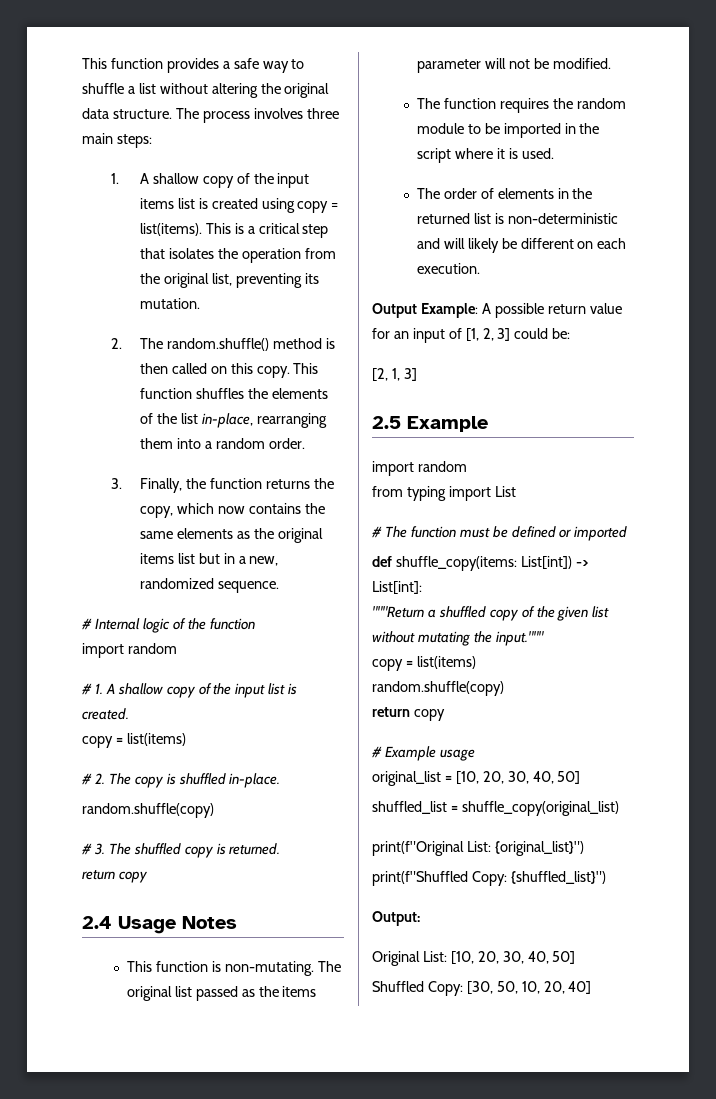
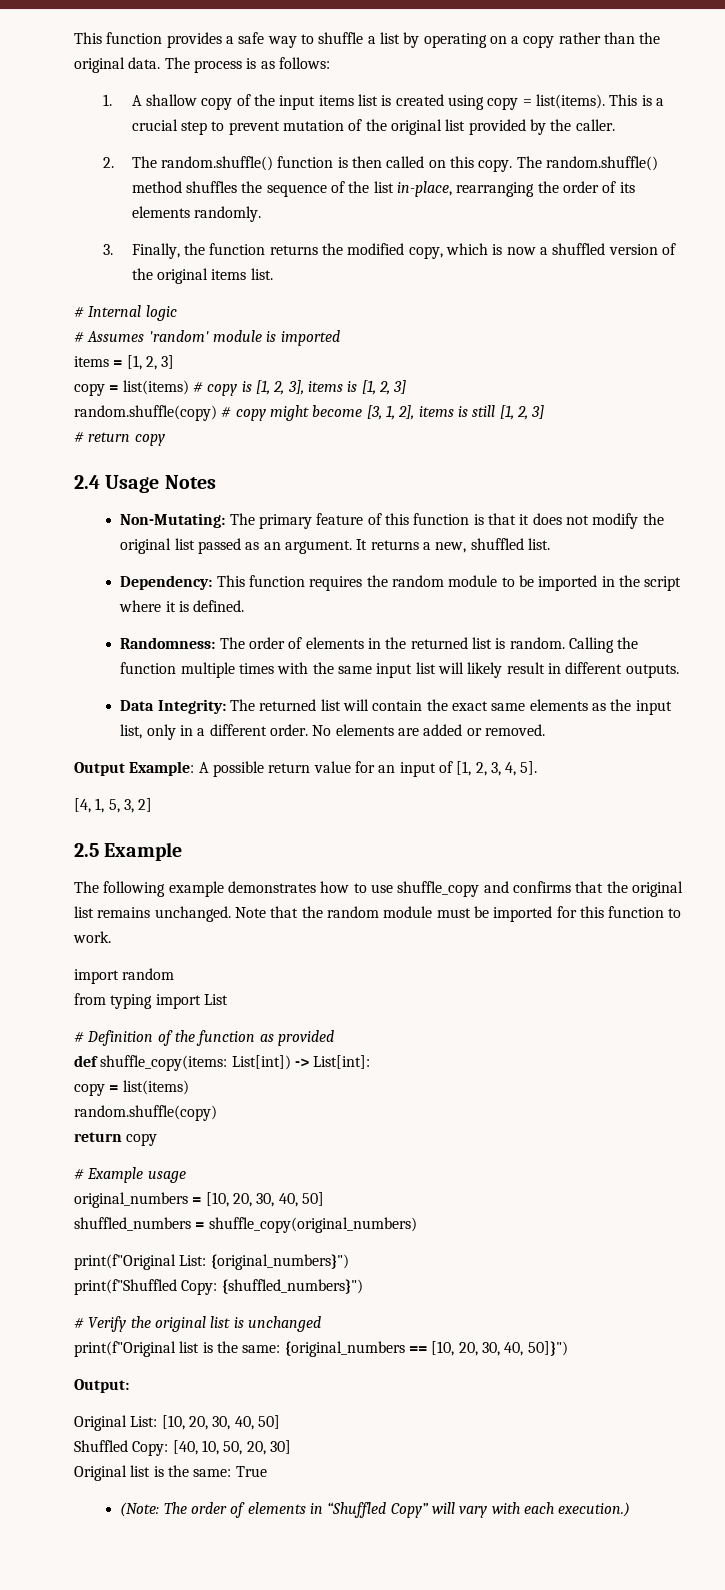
[159,83,330,98] [82,108,339,123] [82,133,152,148] without altering the original data structure. The process involves three main steps: -> [403,32,661,48] [74,57,330,73] by operating on a copy rather than the original data. The process is as follows:
[258,223,329,238] [139,248,336,263] [139,273,319,288] [139,298,200,309] critical step that isolates the operation from the original list, preventing its mutation. -> [131,119,615,135] crucial step to prevent mutation of the original list provided by the caller.
[272,338,322,349] method -> [277,156,334,168] function
[293,363,319,374] [139,388,192,399] This function -> [516,156,658,171] [131,181,182,193] The random.shuffle() method
[271,388,328,399] elements -> [266,184,327,197] sequence
[139,438,305,449] them into a random order. -> [537,181,635,193] [131,206,262,222] the order of its elements randomly.
(334, 483) none -> [347,243,405,255] modified
[217,503,325,514] [139,528,323,543] [139,553,279,566] [139,578,279,593] [82,618,255,633] [82,643,177,658] [82,683,298,698] [82,708,129,720] [82,733,186,748] [82,773,281,788] [82,803,214,818] [82,843,281,858] now contains the same elements as the original items list but in a new, randomized sequence. // # Internal logic of the function // import random // # 1. A shallow copy of the input list is created. // copy = list(items) // # 2. The copy is shuffled in-place. // random.shuffle(copy) // # 3. The shuffled copy is returned. // -> [492,243,676,255] [131,268,273,284] [74,305,177,321] [74,330,340,346] [74,355,175,370] [74,380,407,396] [74,405,545,421] [74,432,84,442] is now a shuffled version of the original items list. // # Internal logic // # Assumes 'random' module is imported // items = [1, 2, 3] // copy = list(items) # copy is [1, 2, 3], items is [1, 2, 3] // random.shuffle(copy) # copy might become [3, 1, 2], items is still [1, 2, 3] // #
[126,961,341,976] [126,986,317,1001] [416,58,611,73] [416,98,440,109] This function is non-mutating. The original list passed as the items parameter will not be modified. // The -> [120,513,664,529] [120,538,550,554] [120,575,245,590] Non-Mutating: The primary feature of this function is that it does not modify the original list passed as an argument. It returns a new, shuffled list. // Dependency: This
[521,148,554,159] used. // -> [193,600,245,612] [120,637,216,649] defined. // Randomness:
[507,213,618,224] [416,238,627,253] [416,263,480,274] non-deterministic and will likely be different on each execution. -> [509,637,639,653] [120,662,679,678] [120,699,672,715] [120,724,545,740] random. Calling the function multiple times with the same input list will likely result in different outputs. // Data Integrity: The returned list will contain the exact same elements as the input list, only in a different order. No elements are added or removed.
[497,328,571,341] [372,368,417,381] [372,416,488,432] 3] could be: // [2, 1, 3] // 2.5 Example -> [490,761,538,776] [74,798,153,813] [74,842,183,861] [74,881,683,897] [74,906,682,922] [73,931,111,943] 3, 4, 5]. // [4, 1, 5, 3, 2] // 2.5 Example // The following example demonstrates how to use shuffle_copy and confirms that the original list remains unchanged. Note that the random module must be imported for this function to work.
[384,526,628,541] The function must be defined or imported -> [87,1030,334,1046] Definition of the function as provided
[372,606,610,621] [372,631,544,646] // """Return a shuffled copy of the given list without mutating the input.""" -> (371, 1062) none
[372,771,441,786] original_list -> [74,1192,188,1208] original_numbers
[372,801,619,816] shuffled_list = shuffle_copy(original_list) -> [74,1217,417,1233] shuffled_numbers = shuffle_copy(original_numbers)
[494,841,584,856] {original_list}") -> [210,1254,349,1270] {original_numbers}")
[510,871,606,884] {shuffled_list}") -> [221,1279,363,1294] [74,1316,321,1332] [74,1341,568,1357] {shuffled_numbers}") // # Verify the original list is unchanged // print(f"Original list is the same: {original_numbers == [10, 20, 30, 40, 50]}")
[466,981,592,994] [30, 50, 10, 20, 40] -> [172,1440,291,1455] [74,1465,267,1481] [120,1502,631,1518] [40, 10, 50, 20, 30] // Original list is the same: True // (Note: The order of elements in “Shuffled Copy” will vary with each execution.)

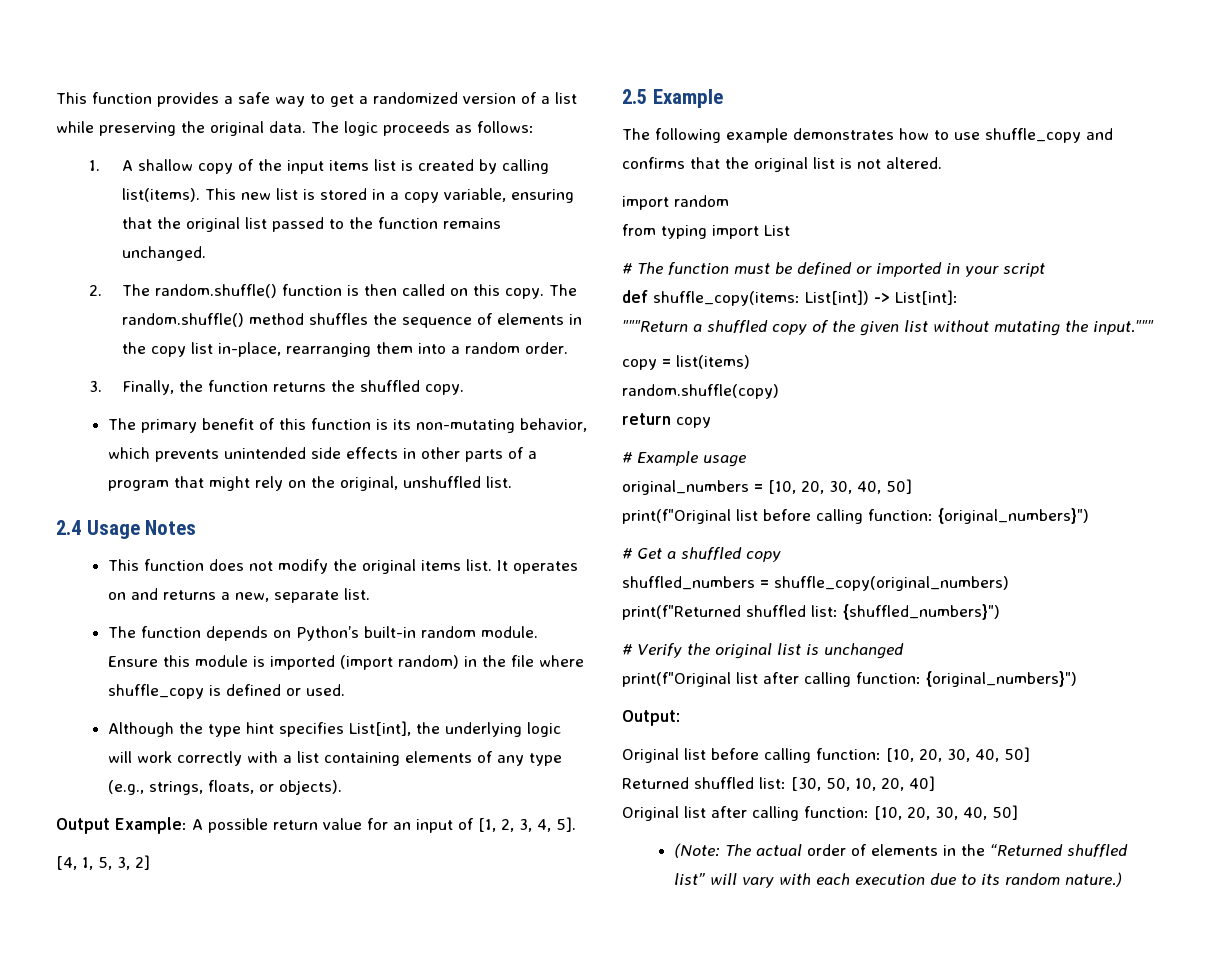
[318,32,636,48] shuffle a list by operating on a copy rather than -> [330,92,577,107] [56,121,176,136] get a randomized version of a list while preserving
[193,58,257,73] process is -> [344,121,450,136] logic proceeds
[447,94,664,110] [131,119,615,135] using copy = list(items). This is a crucial step to prevent mutation of the original list provided by the caller. -> [479,159,550,174] [122,188,575,203] [122,217,502,232] [122,246,207,261] by calling list(items). This new list is stored in a copy variable, ensuring that the original list passed to the function remains unchanged.
[348,181,635,197] [131,206,262,222] the list in-place, rearranging the order of its elements randomly. -> [497,313,583,325] [122,342,569,357] elements in the copy list in-place, rearranging them into a random order.
[347,243,676,259] [131,268,273,284] [74,305,177,321] [74,330,340,346] [74,355,175,370] [74,380,407,396] [74,405,545,421] [74,432,165,446] [74,475,216,493] [120,513,530,529] modified copy, which is now a shuffled version of the original items list. // # Internal logic // # Assumes 'random' module is imported // items = [1, 2, 3] // copy = list(items) # copy is [1, 2, 3], items is [1, 2, 3] // random.shuffle(copy) # copy might become [3, 1, 2], items is still [1, 2, 3] // # return copy // 2.4 Usage Notes // Non-Mutating: The primary feature of this function is that it -> [360,380,465,395] [107,418,587,433] [107,447,537,462] [107,476,512,491] [56,520,197,539] [107,559,204,571] shuffled copy. // The primary benefit of this function is its non-mutating behavior, which prevents unintended side effects in other parts of a program that might rely on the original, unshuffled list. // 2.4 Usage Notes // This function
[174,538,368,554] list passed as an argument. It -> [420,559,578,574] [107,588,158,600] items list. It operates on and
[470,538,550,550] [120,575,682,591] [119,600,245,612] [120,637,639,653] [120,662,679,678] [120,699,672,715] [120,724,545,740] shuffled list. // Dependency: This function requires the random module to be imported in the script where it is defined. // Randomness: The order of elements in the returned list is random. Calling the function multiple times with the same input list will likely result in different outputs. // Data Integrity: The returned list will contain the exact same elements as the input list, only in a different order. No elements are added or removed. -> [273,588,370,603] [107,626,538,641] [107,655,584,670] [107,684,345,699] [107,721,561,737] [107,751,562,766] [107,780,342,795] separate list. // The function depends on Python’s built-in random module. Ensure this module is imported (import random) in the file where shuffle_copy is defined or used. // Although the type hint specifies List[int], the underlying logic will work correctly with a list containing elements of any type (e.g., strings, floats, or objects).
[97,906,682,922] [73,931,111,943] remains unchanged. Note that the random module must be imported for this function to work. -> [840,157,942,169] is not altered.
[87,1030,334,1046] Definition of the function as provided -> [637,262,1045,277] The function must be defined or imported in your script
(371, 1062) none -> [622,320,1154,336] // """Return a shuffled copy of the given list without mutating the input."""
[74,1217,417,1233] [74,1254,349,1270] [74,1279,218,1295] shuffled_numbers = shuffle_copy(original_numbers) // print(f"Original List: {original_numbers}") // print(f"Shuffled Copy: -> [622,508,1089,524] [622,547,781,562] [622,576,1009,591] [622,605,838,620] print(f"Original list before calling function: {original_numbers}") // # Get a shuffled copy // shuffled_numbers = shuffle_copy(original_numbers) // print(f"Returned shuffled list:
[202,1341,568,1357] [74,1379,129,1393] [74,1415,280,1431] [74,1440,291,1456] [74,1465,267,1481] is the same: {original_numbers == [10, 20, 30, 40, 50]}") // Output: // Original List: [10, 20, 30, 40, 50] // Shuffled Copy: [40, 10, 50, 20, 30] // Original list is the same: True -> [763,671,1077,687] [622,710,680,726] [622,747,1030,763] [622,776,935,791] [622,805,1018,821] after calling function: {original_numbers}") // Output: // Original list before calling function: [10, 20, 30, 40, 50] // Returned shuffled list: [30, 50, 10, 20, 40] // Original list after calling function: [10, 20, 30, 40, 50]
[191,1502,631,1518] order of elements in “Shuffled Copy” will vary with each execution.) -> [755,844,1128,857] [673,872,1122,888] actual order of elements in the “Returned shuffled list” will vary with each execution due to its random nature.)

